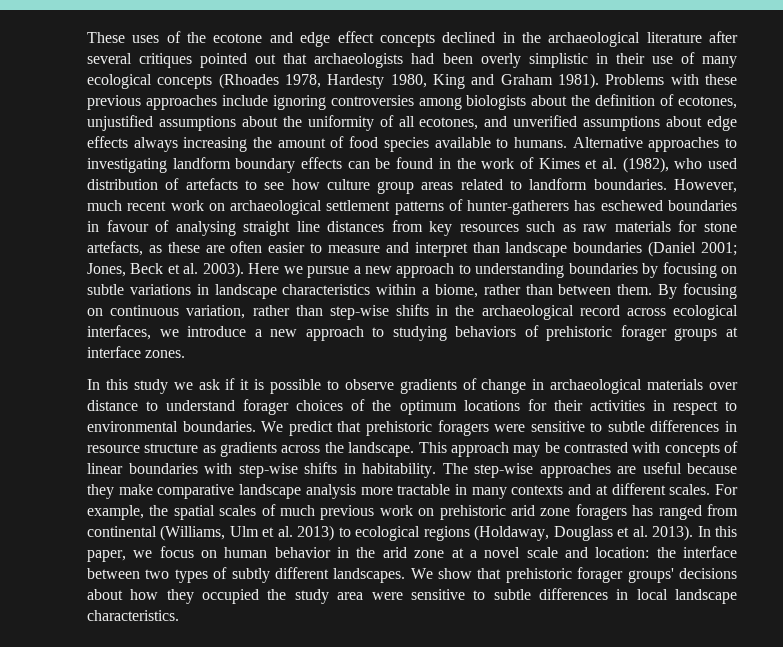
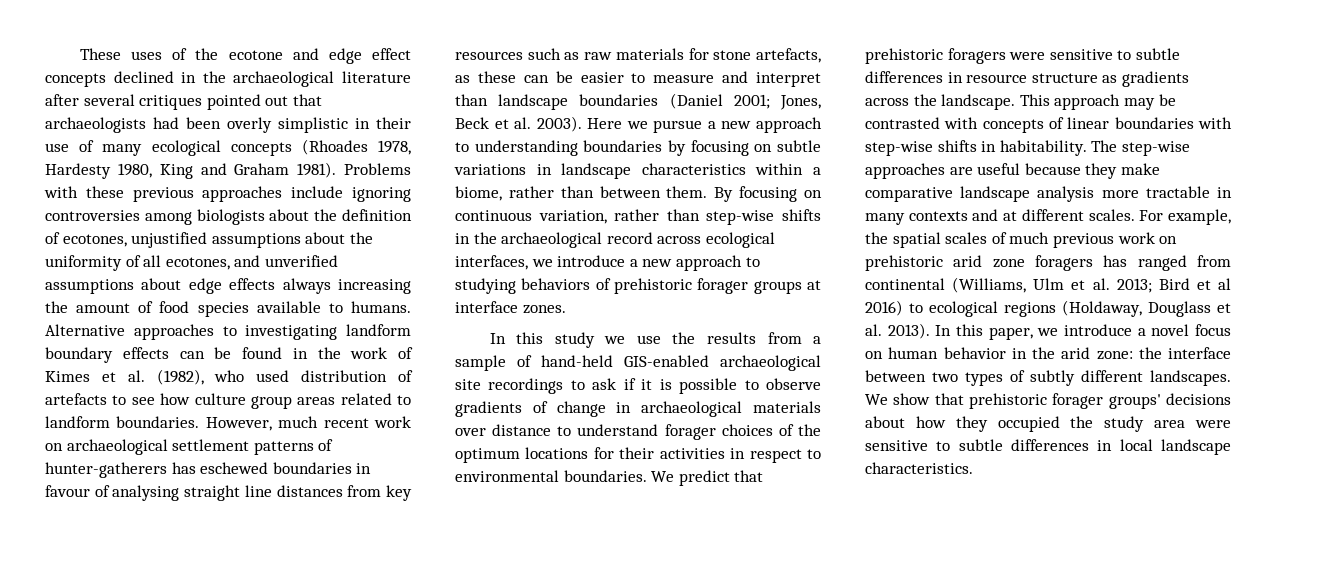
[205,241,263,253] are often -> [523,71,573,83] can be
(193, 386) none -> [636,332,821,344] [455,355,821,371] [455,378,585,394] use the results from a sample of hand-held GIS-enabled archaeological site recordings to
[297,525,335,541] 2013) -> [1116,278,1231,293] [865,300,903,316] 2013; Bird et al 2016)
(153, 554) none -> [1064,324,1190,336] introduce a novel
[414,547,650,558] zone at a novel scale and location: -> [1096,351,1133,360] zone:

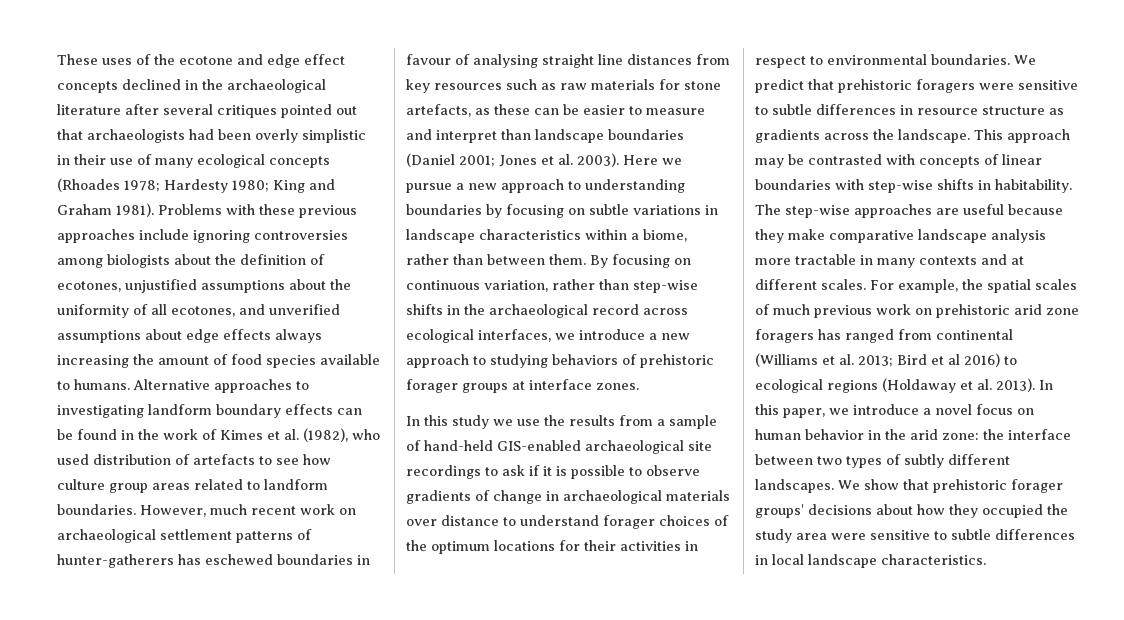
[378,140,411,155] [45,163,152,179] 1978, Hardesty 1980, -> [124,179,269,193] 1978; Hardesty 1980;
[780,95,821,110] [455,117,489,129] Jones, Beck -> [499,155,537,167] Jones
[952,277,1065,293] (Williams, Ulm -> [755,353,818,367] (Williams
[1062,300,1211,317] (Holdaway, Douglass -> [882,378,956,393] (Holdaway

